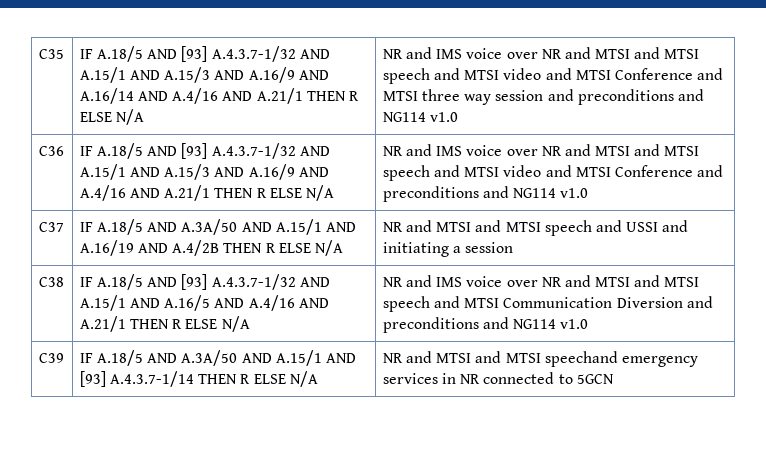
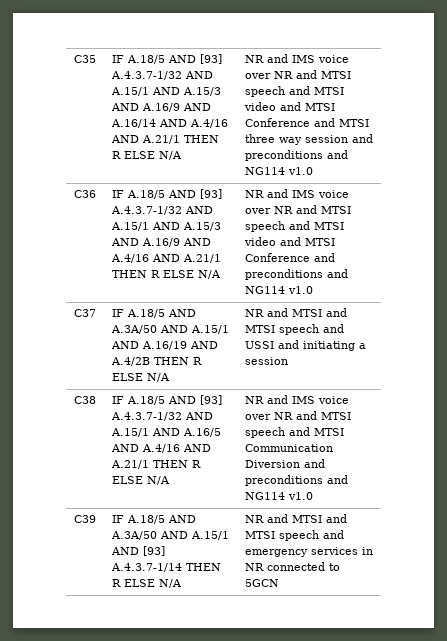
[634,47,700,59] and MTSI -> (351, 75) none
[634,144,700,156] and MTSI -> (351, 210) none
[634,275,700,287] and MTSI -> (351, 416) none
[544,351,618,367] speechand -> [278,530,344,541] speech and

